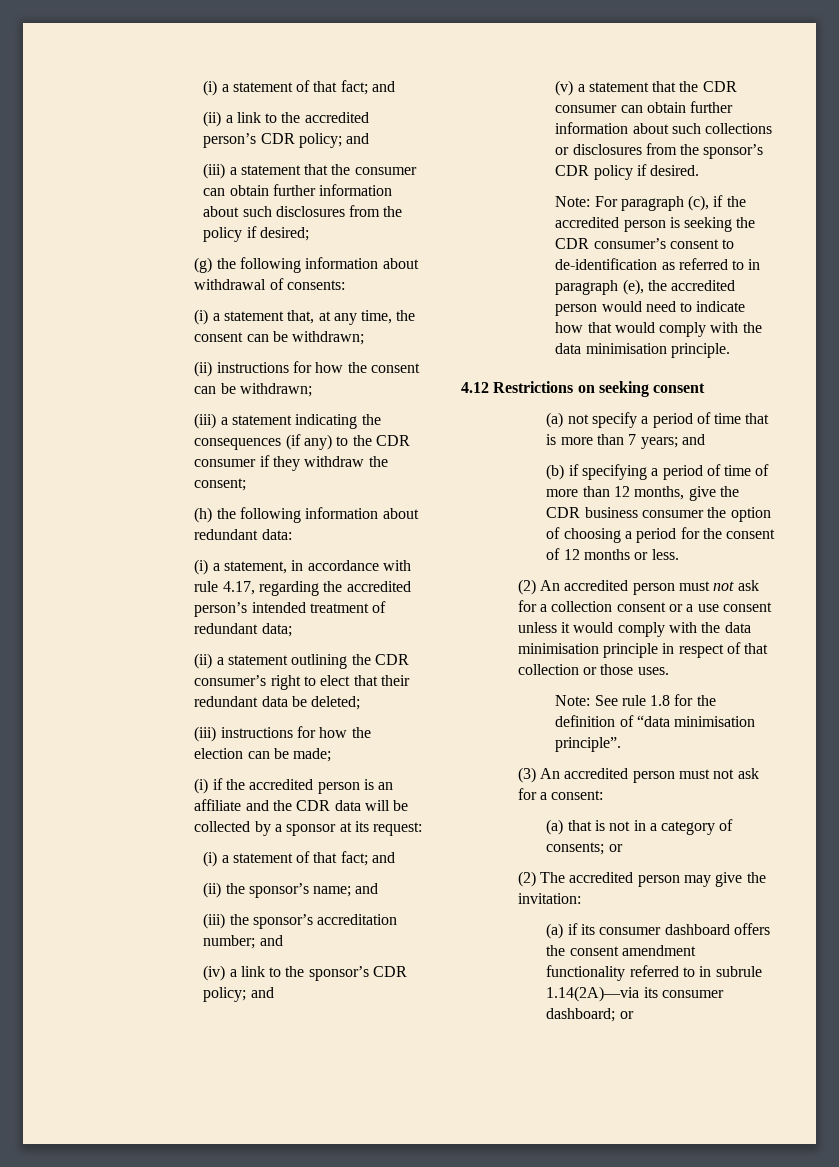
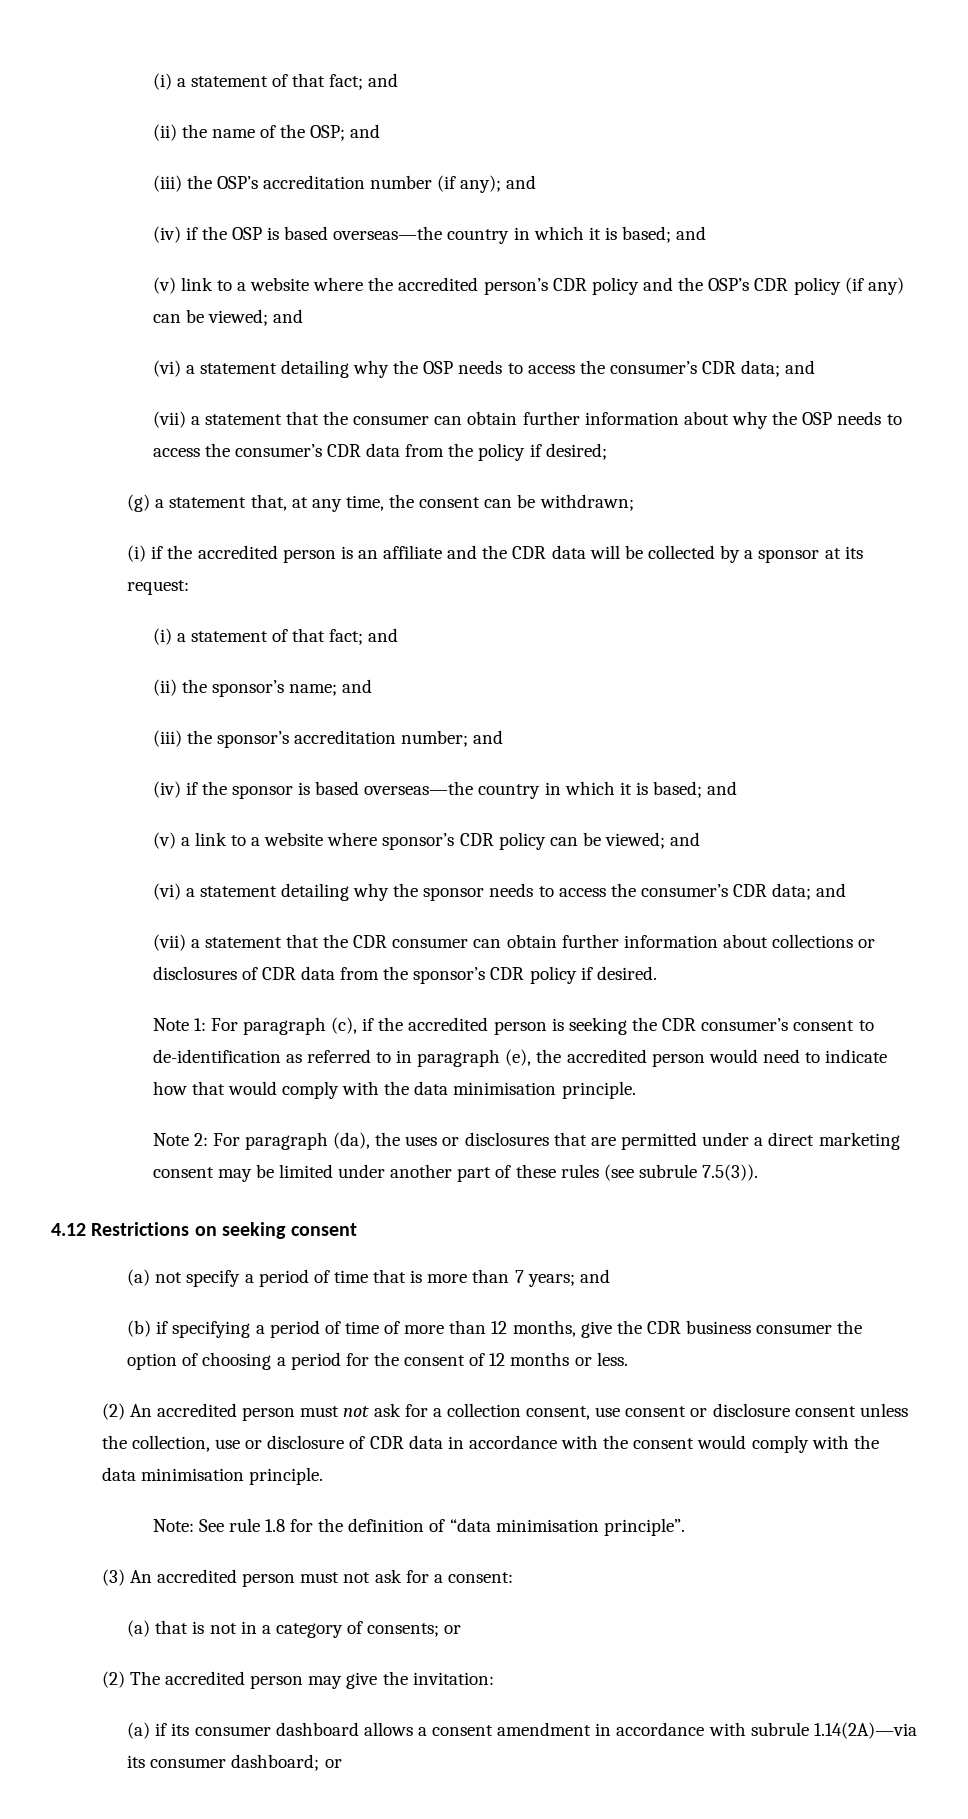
[203,80,396,96] [203,111,369,127] [203,133,370,148] [203,163,226,179] (i) a statement of that fact; and // (ii) a link to the accredited person’s CDR policy; and // (iii) -> [152,73,399,90] [152,124,381,141] [152,175,537,193] [152,226,707,244] [152,277,904,295] [152,309,303,326] [152,360,816,378] [152,411,186,428] (i) a statement of that fact; and // (ii) the name of the OSP; and // (iii) the OSP’s accreditation number (if any); and // (iv) if the OSP is based overseas—the country in which it is based; and // (v) link to a website where the accredited person’s CDR policy and the OSP’s CDR policy (if any) can be viewed; and // (vi) a statement detailing why the OSP needs to access the consumer’s CDR data; and // (vii)
[242,206,345,217] such disclosures -> [732,411,902,429] [152,443,401,457] why the OSP needs to access the consumer’s CDR data
[216,257,419,273] [194,278,345,290] [194,309,209,325] the following information about withdrawal of consents: // (i) -> (151, 503) none
[194,361,420,377] [194,383,312,397] [194,413,381,429] [194,434,410,450] [194,455,388,471] [194,478,247,491] [194,507,419,523] [194,529,292,540] [194,559,411,575] [194,581,411,596] [194,601,387,617] [194,623,292,637] [194,653,409,669] [194,675,410,690] [194,696,361,710] [194,726,371,742] [194,748,332,762] // (ii) instructions for how the consent can be withdrawn; // (iii) a statement indicating the consequences (if any) to the CDR consumer if they withdraw the consent; // (h) the following information about redundant data: // (i) a statement, in accordance with rule 4.17, regarding the accredited person’s intended treatment of redundant data; // (ii) a statement outlining the CDR consumer’s right to elect that their redundant data be deleted; // (iii) instructions for how the election can be made; -> (634, 502) none
[229,966,408,981] [203,987,274,1002] [555,80,574,96] a link to the sponsor’s CDR policy; and // (v) -> [185,781,738,799] [152,832,701,850] [152,883,847,901] [152,934,186,951] if the sponsor is based overseas—the country in which it is based; and // (v) a link to a website where sponsor’s CDR policy can be viewed; and // (vi) a statement detailing why the sponsor needs to access the consumer’s CDR data; and // (vii)
[671,123,701,134] such -> (769, 941) none
(642, 149) none -> [241,966,335,980] of CDR data
[555,196,591,207] Note: -> [152,1018,206,1031] Note 1:
(730, 350) none -> [152,1132,900,1150] [152,1164,759,1182] // Note 2: For paragraph (da), the uses or disclosures that are permitted under a direct marketing consent may be limited under another part of these rules (see subrule 7.5(3)).
[616,602,773,612] [517,622,751,637] [517,642,769,658] [517,664,669,675] consent or a use consent unless it would comply with the data minimisation principle in respect of that collection or those uses. -> [526,1403,908,1420] [101,1435,879,1453] [101,1467,324,1485] consent, use consent or disclosure consent unless the collection, use or disclosure of CDR data in accordance with the consent would comply with the data minimisation principle.
[733,923,770,935] [546,945,696,956] [546,965,712,981] offers the consent amendment functionality referred to in -> [363,1722,746,1736] allows a consent amendment in accordance with

